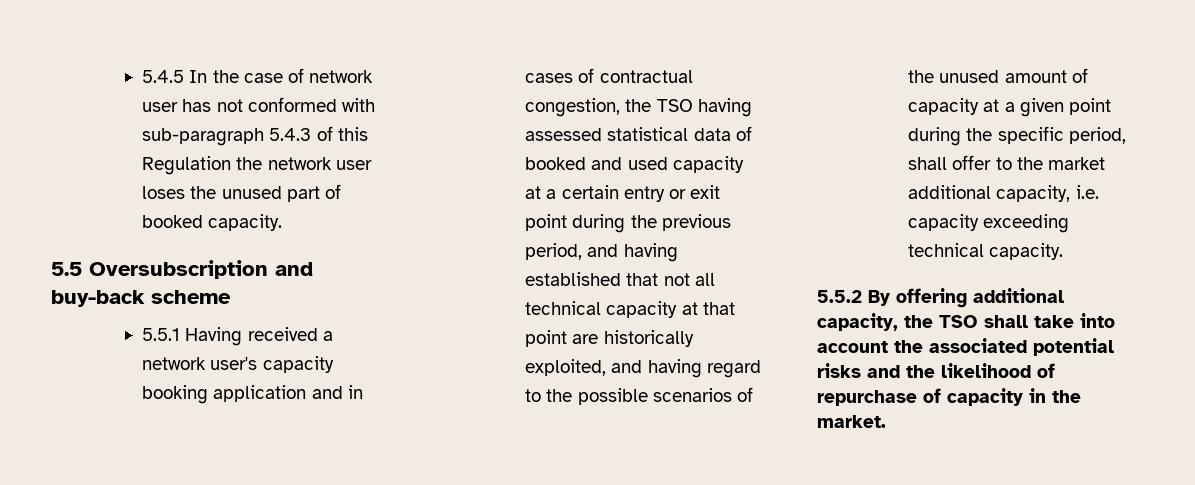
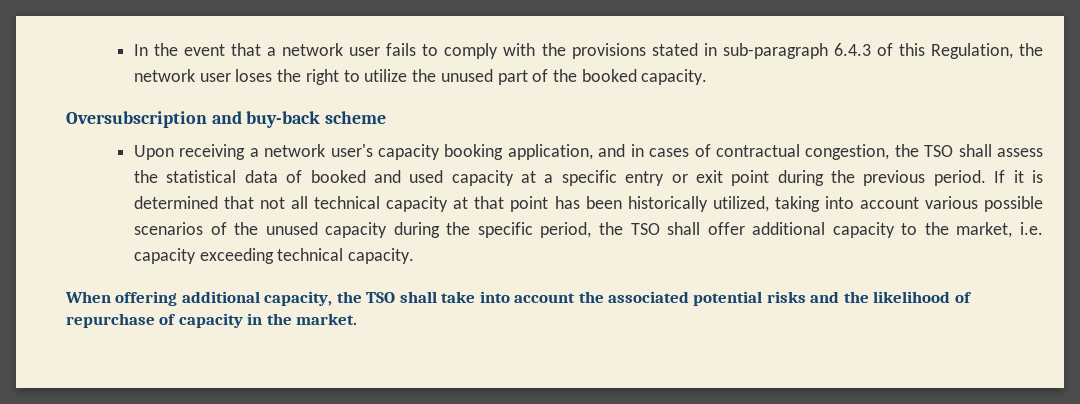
[142,70,185,83] 5.4.5 -> (133, 50) none
[243,68,373,83] [142,97,375,112] [142,128,312,146] case of network user has not conformed with sub-paragraph 5.4.3 -> [184,43,871,59] event that a network user fails to comply with the provisions stated in sub-paragraph 6.4.3
[142,156,232,175] Regulation -> [930,43,1013,59] Regulation,
(217, 192) none -> [305,69,437,85] right to utilize the
(341, 191) none -> [552,69,577,82] the
[51,262,82,276] 5.5 -> (708, 77) none
[142,327,318,346] 5.5.1 Having received -> [133,144,246,160] Upon receiving
[213,385,307,402] application -> [507,144,593,160] application,
[697,98,752,117] [525,128,603,141] having assessed -> [958,144,1043,157] [133,170,158,183] shall assess the
[561,185,619,199] certain -> [561,170,617,186] specific
[525,243,678,262] [525,272,622,286] period, and having established -> [933,170,1043,186] [133,196,218,209] period. If it is determined
[572,330,694,347] [525,359,761,378] [525,389,573,402] are historically exploited, and having regard to the -> [554,196,978,212] has been historically utilized, taking into account various
[1004,68,1088,83] [908,98,1111,117] [908,126,1126,146] [908,155,1105,170] [908,185,1071,202] amount of capacity at a given point during the specific period, shall offer to the market additional capacity, -> [325,222,1013,238] capacity during the specific period, the TSO shall offer additional capacity to the market,
[817,290,890,306] 5.5.2 By -> [65,291,111,303] When

